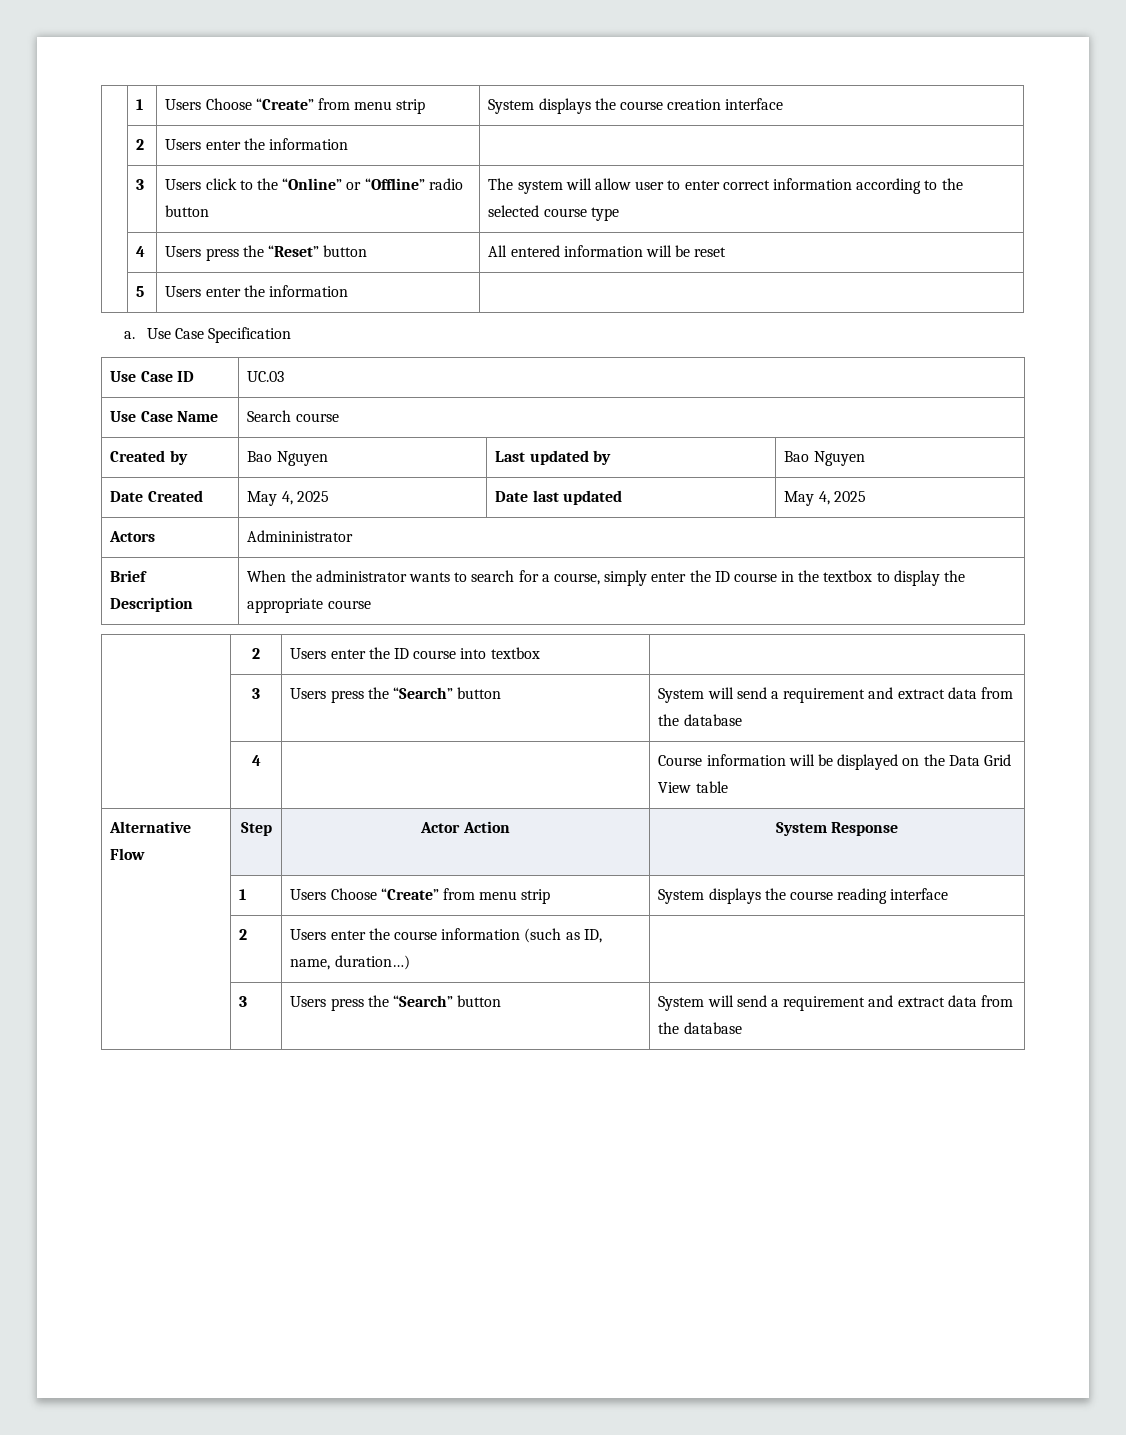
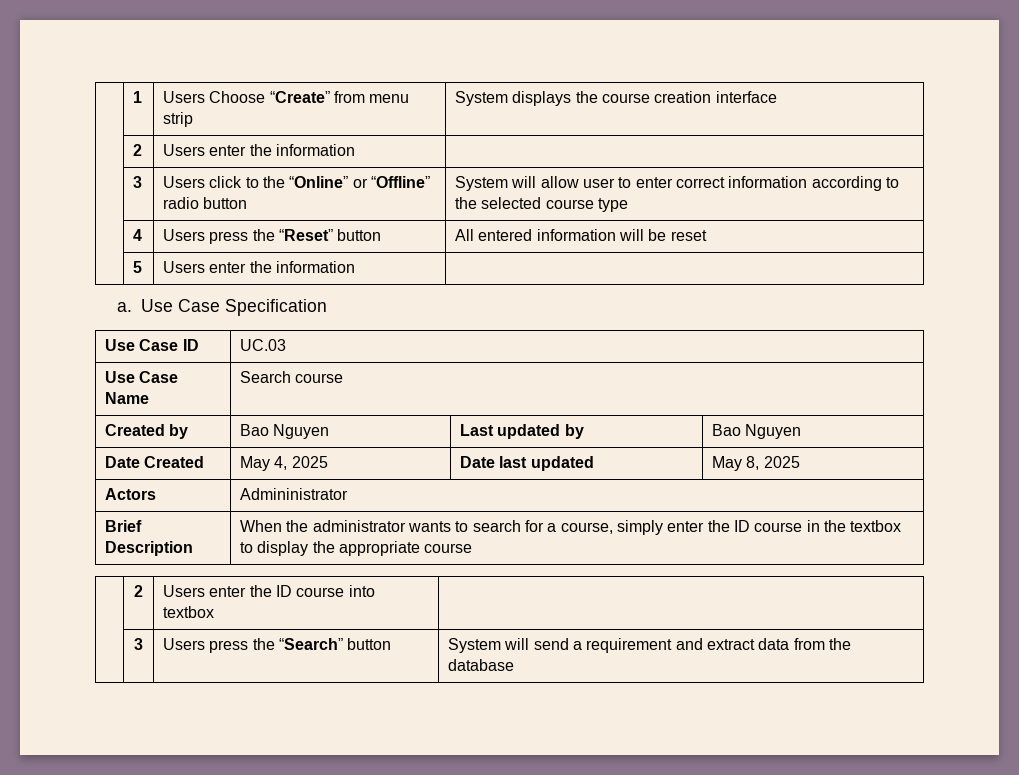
[488,178,563,194] The system -> [455,176,509,191] System
[818,491,830,505] 4, -> [746,456,760,470] 8,
[251,755,261,766] [658,754,1011,770] [658,781,728,793] [109,821,192,833] [110,848,146,860] [240,822,272,836] [420,821,510,833] [775,822,899,836] [239,889,247,900] [290,888,551,904] [658,888,949,904] [239,929,248,940] [290,928,602,943] [290,955,410,970] [239,996,248,1007] [290,995,502,1011] [658,995,1013,1011] [658,1022,742,1034] // | 4 | | Course information will be displayed on the Data Grid View table // Alternative Flow | Step | Actor Action | System Response // | 1 | Users Choose “Create” from menu strip | System displays the course reading interface // | 2 | Users enter the course information (such as ID, name, duration…) | // | 3 | Users press the “Search” button | System will send a requirement and extract data from the database -> (515, 665) none

